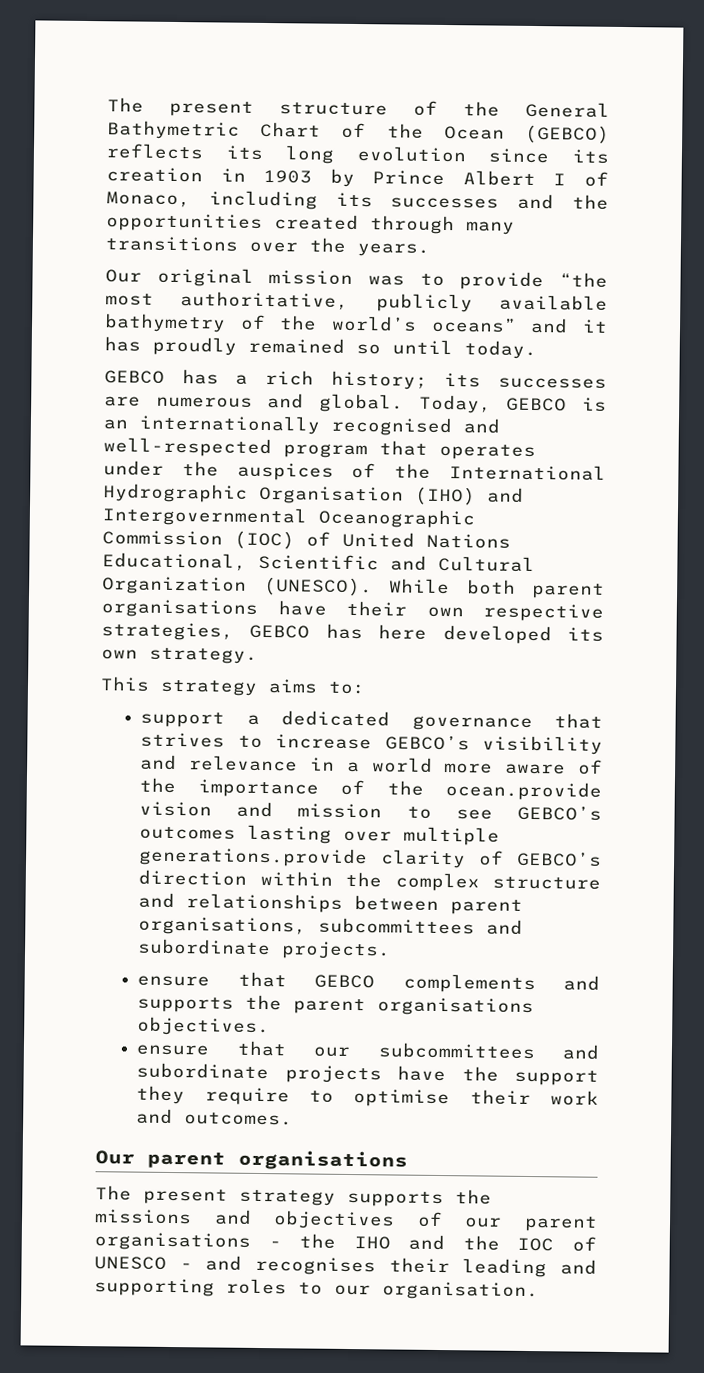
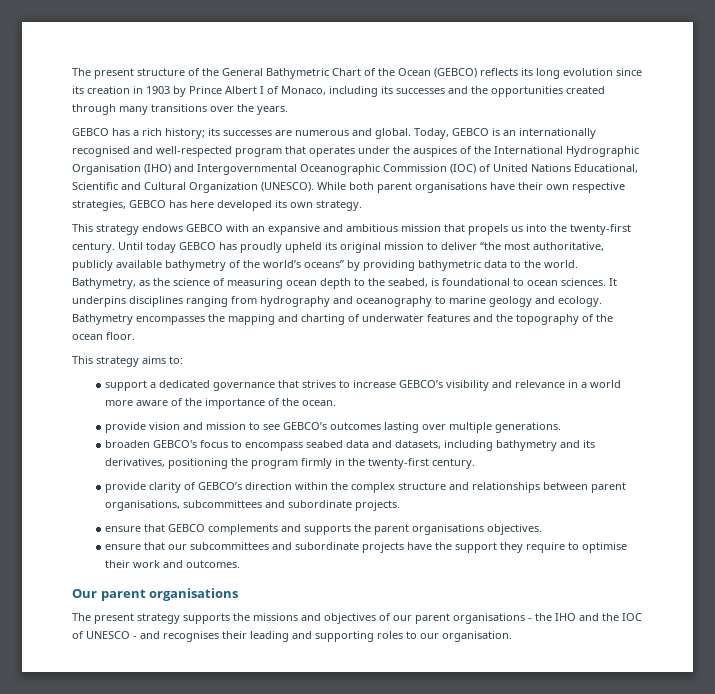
[105,267,608,291] [105,291,608,313] [104,313,608,334] [104,336,537,360] // Our original mission was to provide “the most authoritative, publicly available bathymetry of the world’s oceans” and it has proudly remained so until today. -> (288, 110) none
(258, 655) none -> [72,224,631,235] [72,242,604,253] [72,260,578,271] [72,278,617,289] [72,296,602,307] [72,314,613,325] [72,332,135,340] // This strategy endows GEBCO with an expansive and ambitious mission that propels us into the twenty-first century. Until today GEBCO has proudly upheld its original mission to deliver “the most authoritative, publicly available bathymetry of the world’s oceans” by providing bathymetric data to the world. Bathymetry, as the science of measuring ocean depth to the seabed, is foundational to ocean sciences. It underpins disciplines ranging from hydrography and oceanography to marine geology and ecology. Bathymetry encompasses the mapping and charting of underwater features and the topography of the ocean floor.
[444,781,602,801] ocean.provide -> [302,400,337,406] [105,422,147,433] ocean. // provide
[138,846,369,868] generations.provide -> [495,422,562,433] [105,440,596,451] [105,458,476,469] [105,482,147,493] generations. // broaden GEBCO's focus to encompass seabed data and datasets, including bathymetry and its derivatives, positioning the program firmly in the twenty-first century. // provide

